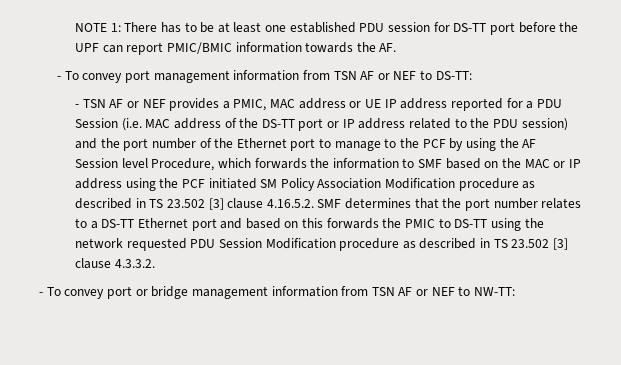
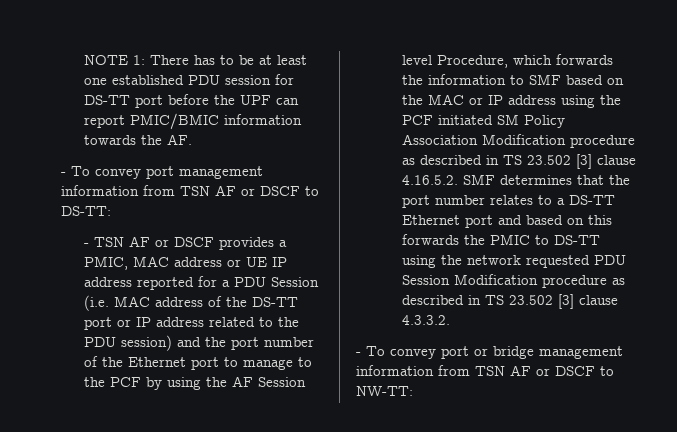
[393,71,417,80] NEF -> [260,186,301,196] DSCF
[142,99,166,108] NEF -> [174,237,215,247] DSCF
[431,287,455,296] NEF -> [555,366,595,376] DSCF

